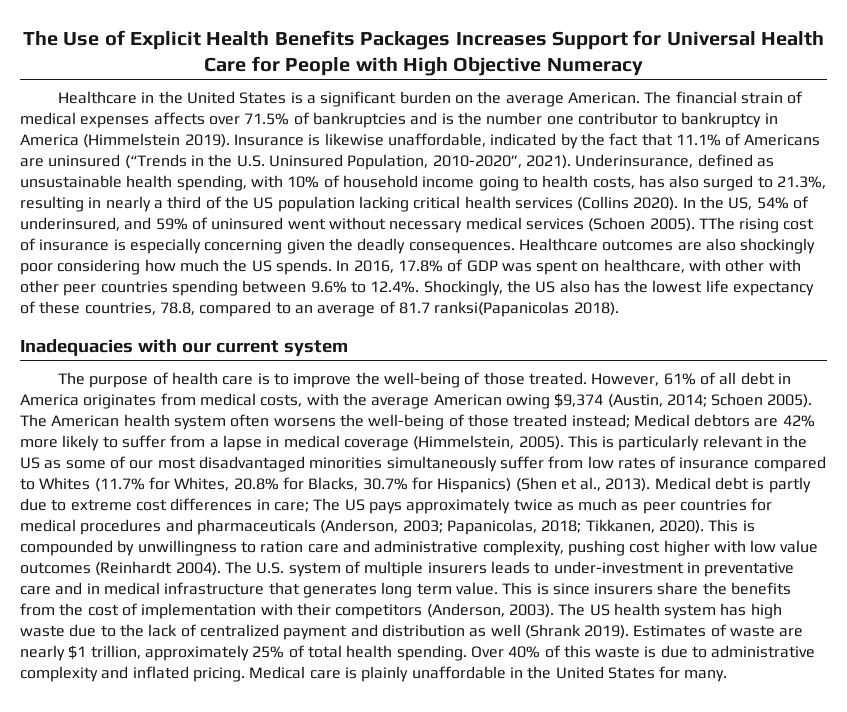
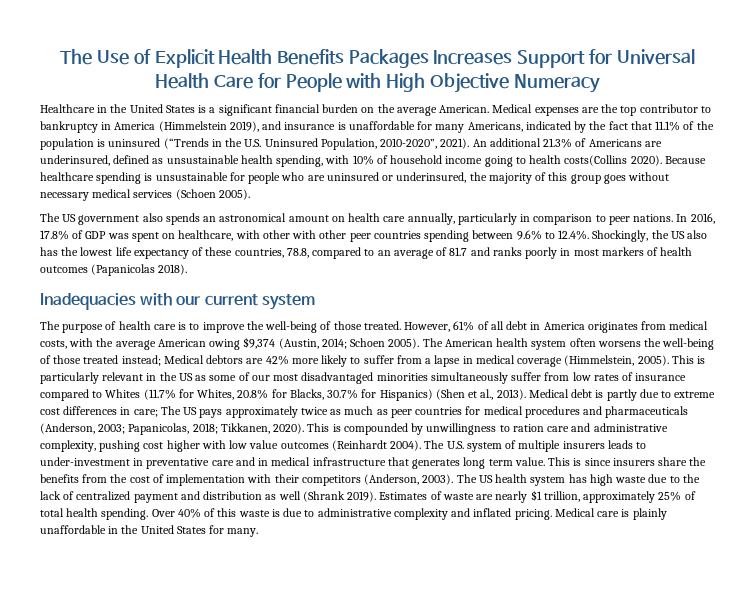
(397, 99) none -> [274,104,320,113] financial
[644,91,804,104] [20,112,574,128] The financial strain of medical expenses affects over 71.5% of bankruptcies and is the number one -> [492,104,637,116] Medical expenses are the top
[184,133,486,148] 2019). Insurance is likewise unaffordable, -> [229,121,523,133] 2019), and insurance is unaffordable for many Americans,
[744,134,821,146] [20,158,44,167] Americans are -> [696,121,714,130] [40,138,106,150] the population is
[575,154,694,168] Underinsurance, -> [472,138,662,148] [40,155,110,166] An additional 21.3% of Americans are underinsured,
[592,175,827,191] [20,196,810,212] [20,217,326,231] costs, has also surged to 21.3%, resulting in nearly a third of the US population lacking critical health services (Collins 2020). In the US, 54% of underinsured, and 59% of uninsured went -> [564,155,706,166] [40,172,626,184] costs(Collins 2020). Because healthcare spending is unsustainable for people who are uninsured or underinsured, the majority of this group goes
[698,217,815,233] [20,238,816,254] [20,259,332,275] TThe rising cost of insurance is especially concerning given the deadly consequences. Healthcare outcomes are also shockingly poor considering how much the US spends. -> [40,213,674,225] // The US government also spends an astronomical amount on health care annually, particularly in comparison to peer nations.
[434,301,570,317] ranksi(Papanicolas -> [470,247,693,259] [40,264,156,276] and ranks poorly in most markers of health outcomes (Papanicolas

